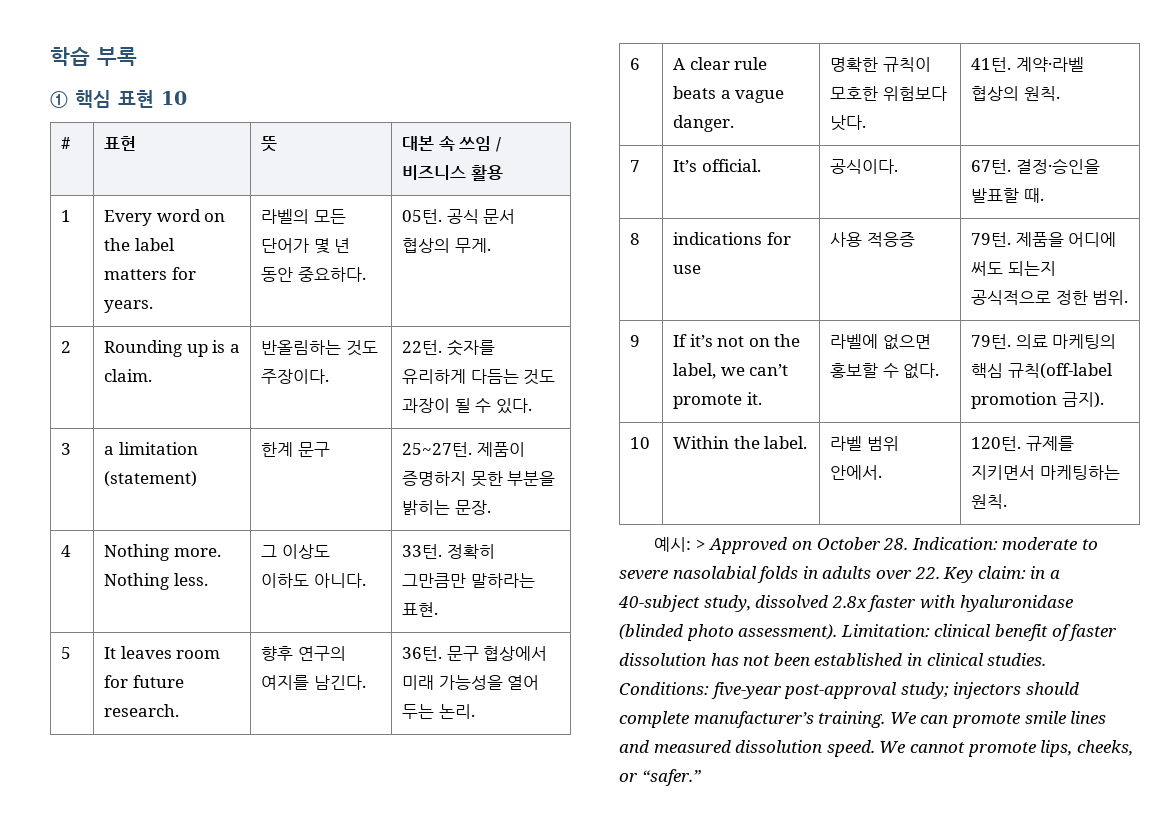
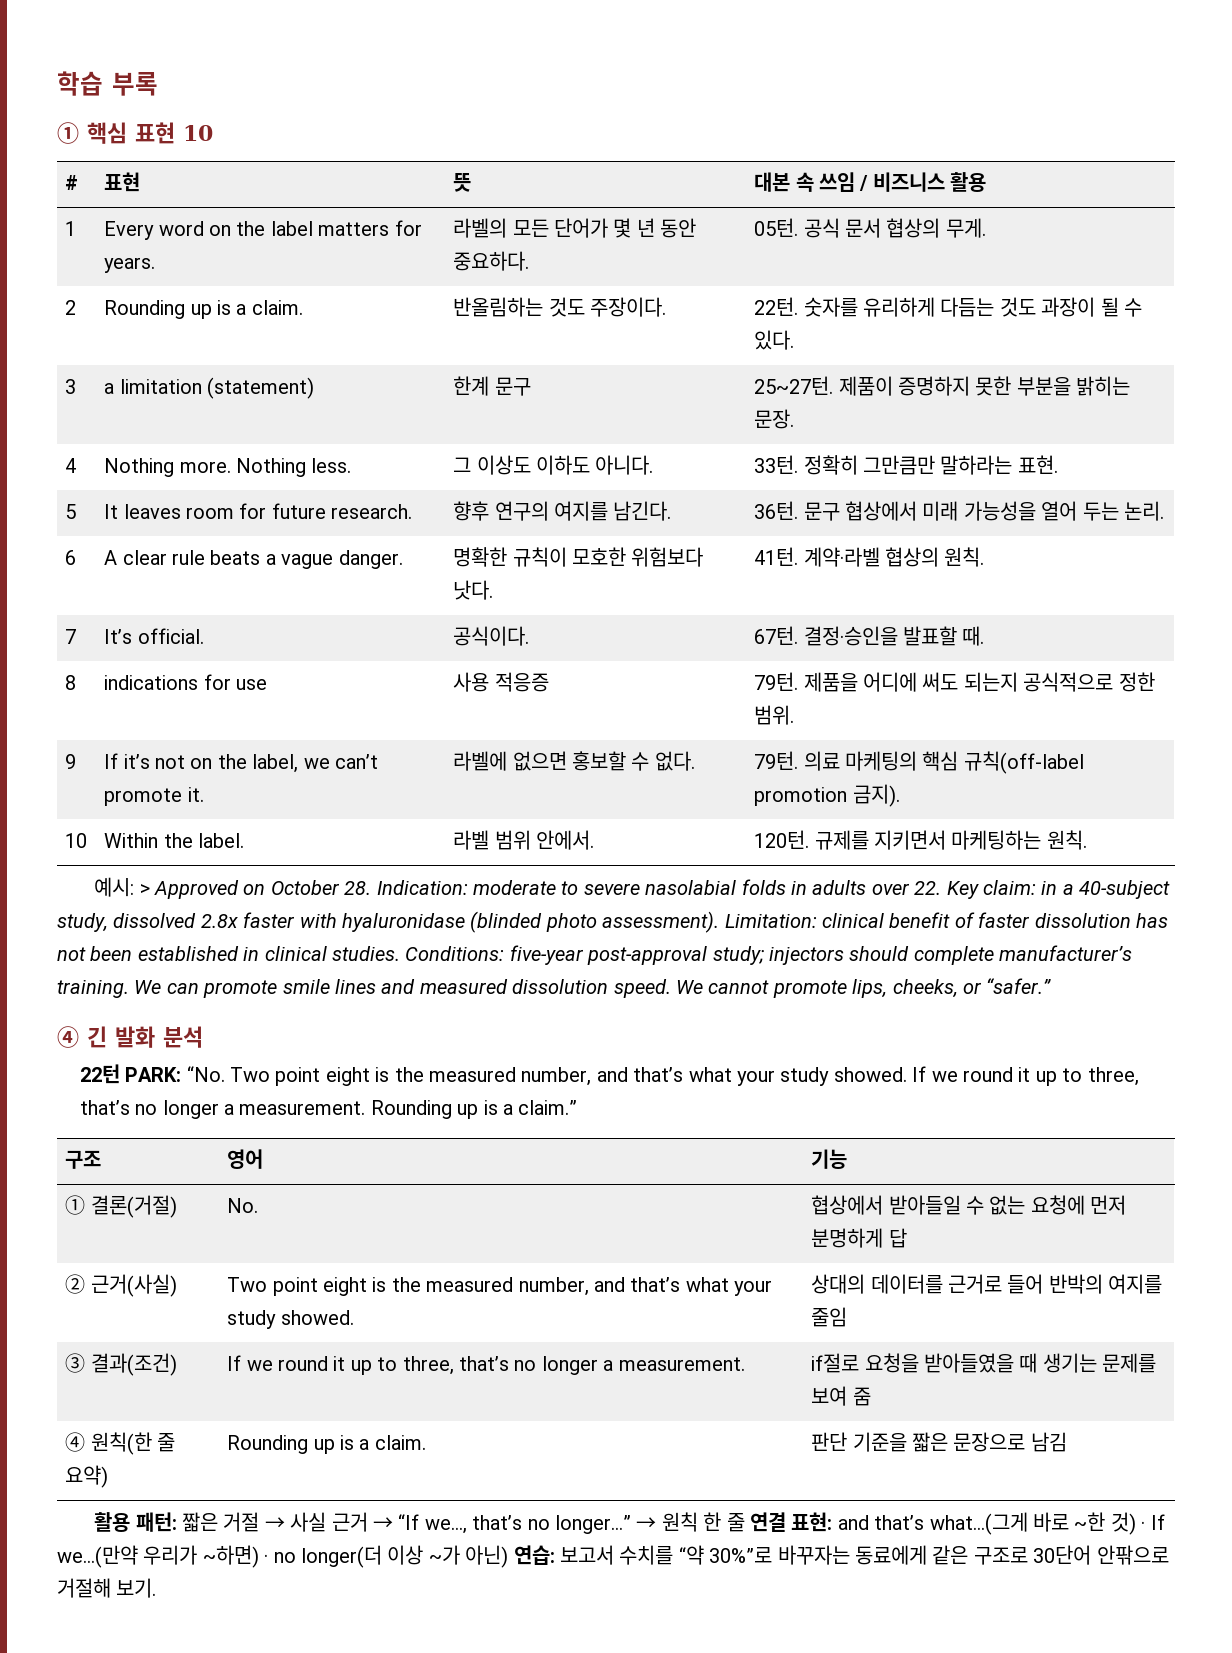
(701, 777) none -> [57,1026,203,1048] [79,1064,1139,1086] [79,1100,578,1119] [65,1150,102,1169] [227,1149,264,1169] [811,1149,848,1169] [65,1195,177,1218] [227,1198,259,1213] [811,1195,1127,1215] [811,1228,907,1248] [65,1274,177,1297] [227,1277,773,1296] [227,1310,354,1329] [811,1274,1163,1294] [811,1307,848,1327] [65,1353,177,1376] [227,1355,745,1375] [811,1353,1157,1373] [811,1386,871,1406] [65,1432,175,1455] [65,1465,109,1488] [227,1435,426,1454] [811,1432,1067,1452] [94,1512,1165,1535] [57,1545,1169,1568] [57,1578,157,1598] // ④ 긴 발화 분석 // 22턴 PARK: “No. Two point eight is the measured number, and that’s what your study showed. If we round it up to three, that’s no longer a measurement. Rounding up is a claim.” // 구조 | 영어 | 기능 // ① 결론(거절) | No. | 협상에서 받아들일 수 없는 요청에 먼저 분명하게 답 // ② 근거(사실) | Two point eight is the measured number, and that’s what your study showed. | 상대의 데이터를 근거로 들어 반박의 여지를 줄임 // ③ 결과(조건) | If we round it up to three, that’s no longer a measurement. | if절로 요청을 받아들였을 때 생기는 문제를 보여 줌 // ④ 원칙(한 줄 요약) | Rounding up is a claim. | 판단 기준을 짧은 문장으로 남김 // 활용 패턴: 짧은 거절 → 사실 근거 → “If we…, that’s no longer…” → 원칙 한 줄 연결 표현: and that’s what…(그게 바로 ~한 것) · If we…(만약 우리가 ~하면) · no longer(더 이상 ~가 아닌) 연습: 보고서 수치를 “약 30%”로 바꾸자는 동료에게 같은 구조로 30단어 안팎으로 거절해 보기.

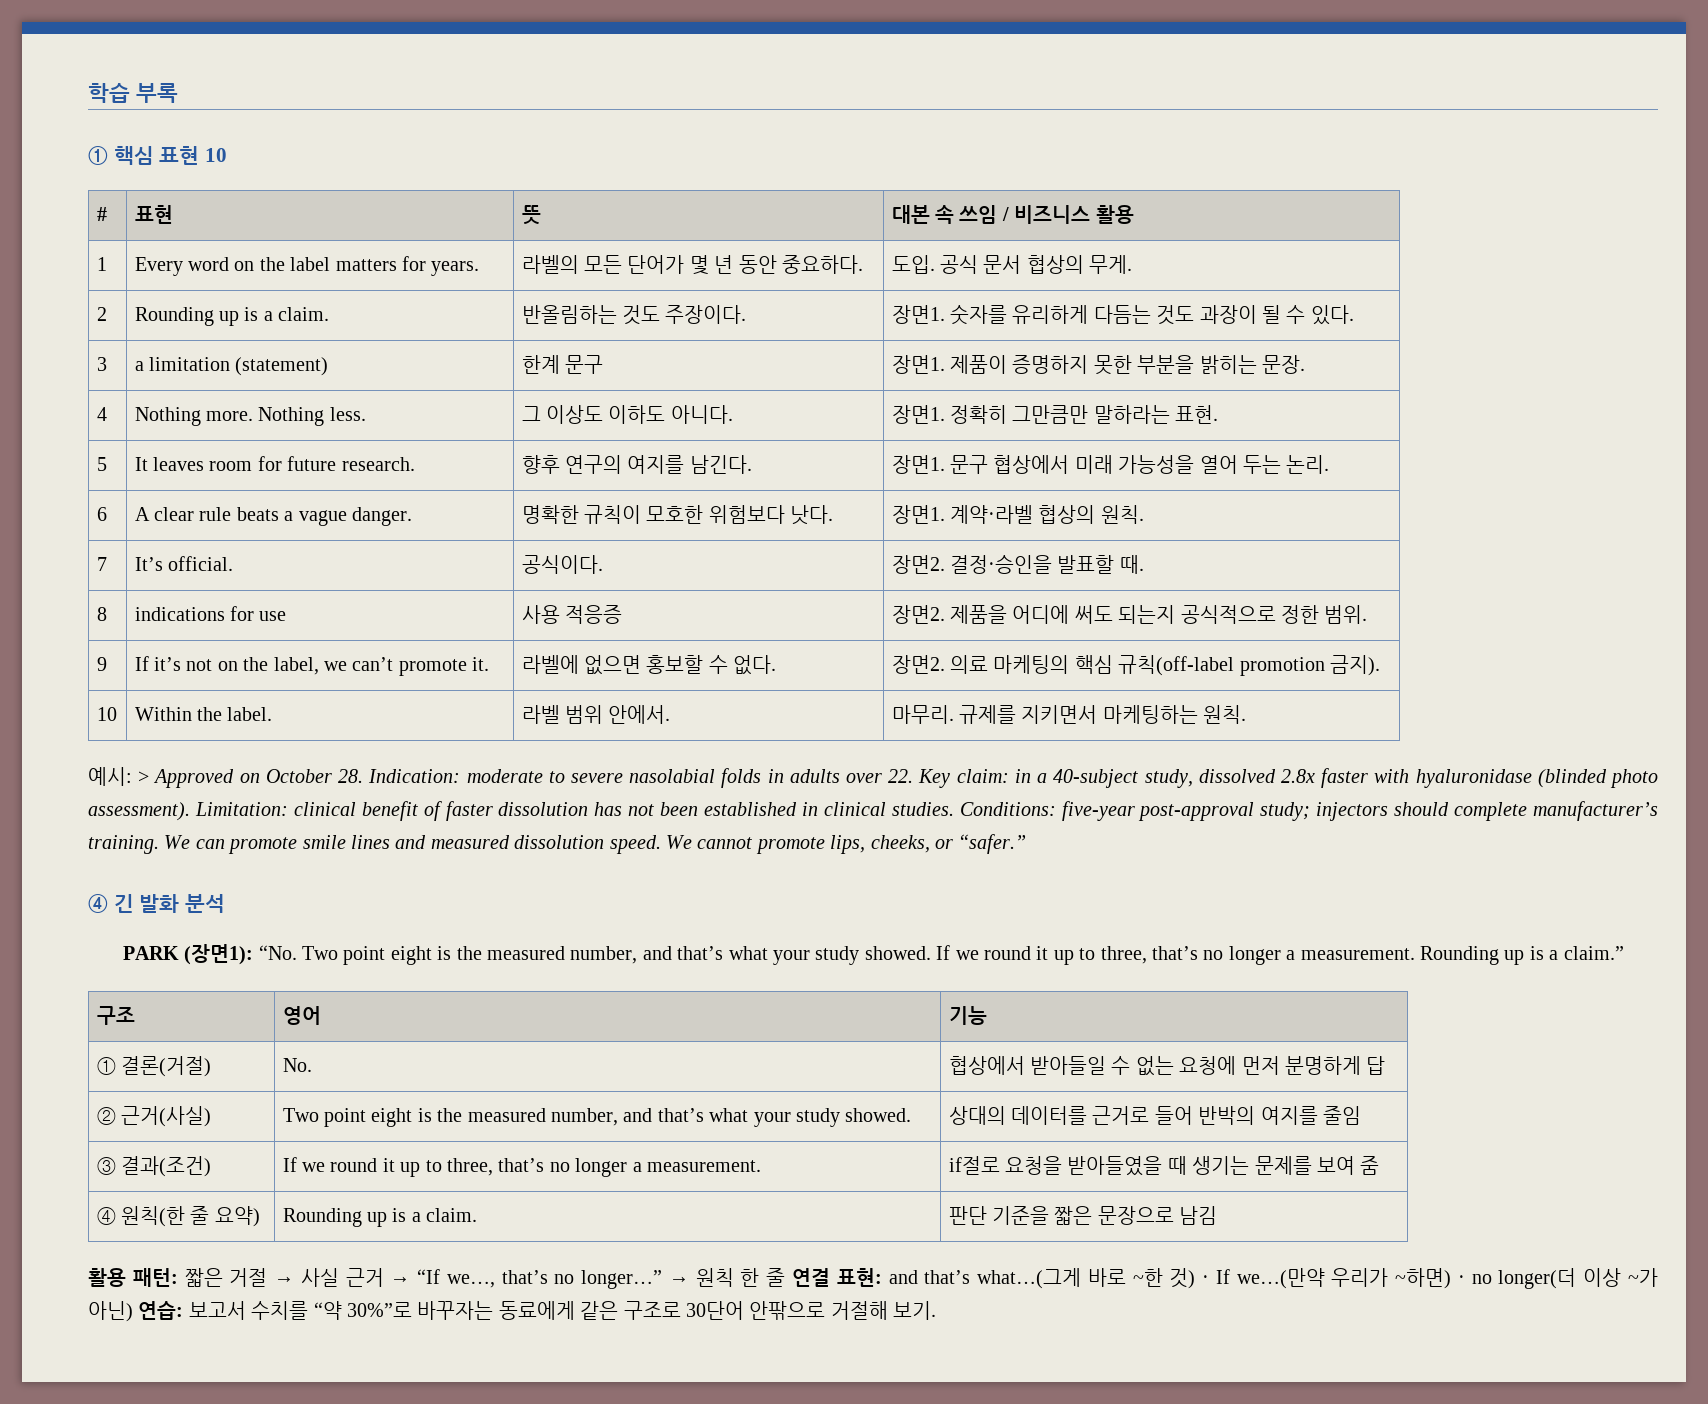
[754,218,799,237] 05턴. -> [891,255,935,274] 도입.
[754,297,799,316] 22턴. -> [891,305,945,324] 장면1.
[754,376,834,395] 25~27턴. -> [891,355,945,374] 장면1.
[754,455,799,474] 33턴. -> [891,405,945,424] 장면1.
[754,501,799,520] 36턴. -> [891,455,945,474] 장면1.
[754,547,799,566] 41턴. -> [891,505,945,524] 장면1.
[754,626,799,645] 67턴. -> [891,555,945,574] 장면2.
[754,672,799,691] 79턴. -> [891,605,945,624] 장면2.
[754,751,799,770] 79턴. -> [891,655,945,674] 장면2.
[754,830,810,849] 120턴. -> [891,705,954,724] 마무리.
[79,1064,182,1084] 22턴 PARK: -> [122,944,254,965] PARK (장면1):

